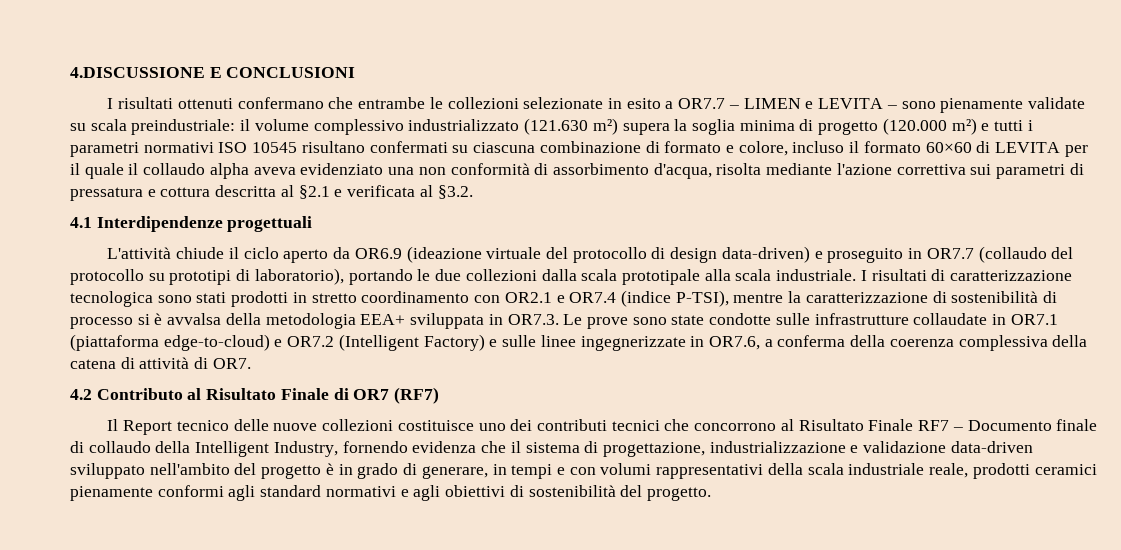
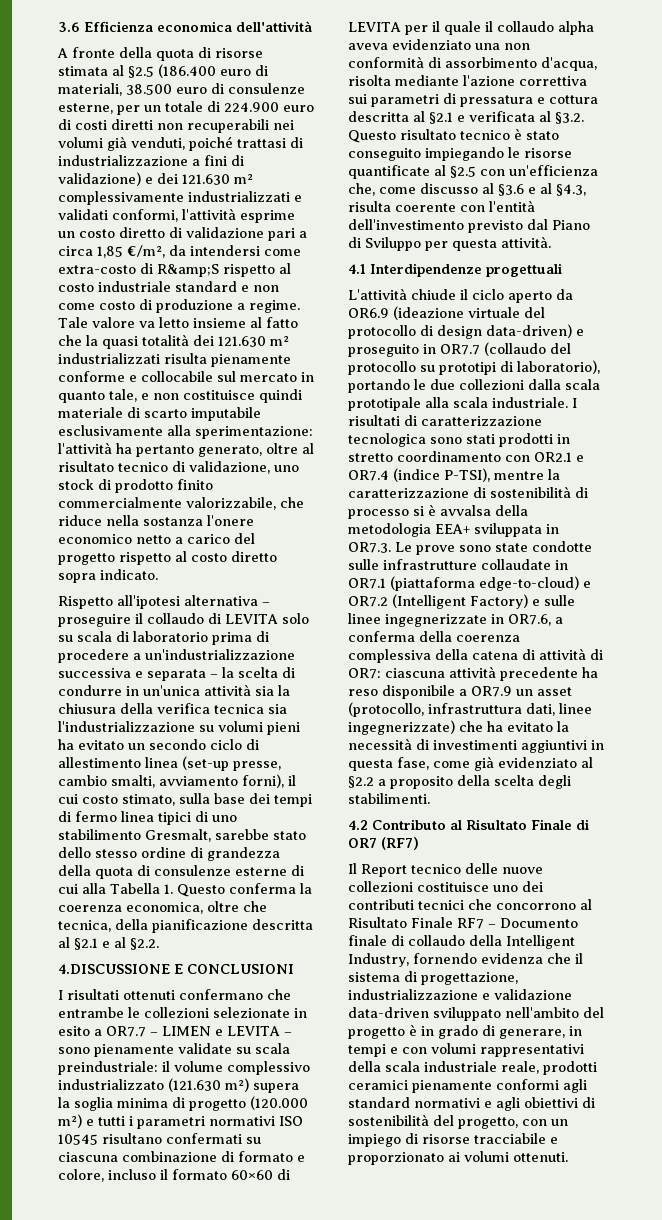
(70, 72) none -> [58,21,312,32] [57,47,263,61] [58,64,268,78] [58,83,305,96] [58,101,314,115] [58,119,294,133] [58,136,303,151] [58,155,244,166] [58,172,253,186] [58,191,302,205] [58,208,295,223] [58,227,307,241] [58,245,301,258] [58,263,291,277] [58,281,279,292] [58,299,300,313] [58,317,298,328] [58,334,289,349] [58,353,291,367] [58,371,314,382] [58,389,302,403] [58,407,261,421] [58,425,313,439] [58,442,314,457] [58,461,299,474] [58,479,213,493] [58,497,304,510] [58,515,254,526] [58,533,255,544] [58,551,277,565] [58,569,158,583] [58,595,270,609] [58,613,309,627] [58,631,269,645] [58,649,295,663] [58,667,295,681] [58,684,290,696] [58,703,287,714] [58,721,300,735] [58,739,259,750] [58,756,281,771] [58,774,296,788] [58,793,312,807] [58,811,237,825] [58,829,306,842] [58,847,280,861] [58,865,304,879] [58,883,312,897] [58,901,267,914] [58,919,313,933] [58,937,159,950] 3.6 Efficienza economica dell'attività // A fronte della quota di risorse stimata al §2.5 (186.400 euro di materiali, 38.500 euro di consulenze esterne, per un totale di 224.900 euro di costi diretti non recuperabili nei volumi già venduti, poiché trattasi di industrializzazione a fini di validazione) e dei 121.630 m² complessivamente industrializzati e validati conformi, l'attività esprime un costo diretto di validazione pari a circa 1,85 €/m², da intendersi come extra-costo di R&amp;S rispetto al costo industriale standard e non come costo di produzione a regime. Tale valore va letto insieme al fatto che la quasi totalità dei 121.630 m² industrializzati risulta pienamente conforme e collocabile sul mercato in quanto tale, e non costituisce quindi materiale di scarto imputabile esclusivamente alla sperimentazione: l'attività ha pertanto generato, oltre al risultato tecnico di validazione, uno stock di prodotto finito commercialmente valorizzabile, che riduce nella sostanza l'onere economico netto a carico del progetto rispetto al costo diretto sopra indicato. // Rispetto all'ipotesi alternativa – proseguire il collaudo di LEVITA solo su scala di laboratorio prima di procedere a un'industrializzazione successiva e separata – la scelta di condurre in un'unica attività sia la chiusura della verifica tecnica sia l'industrializzazione su volumi pieni ha evitato un secondo ciclo di allestimento linea (set-up presse, cambio smalti, avviamento forni), il cui costo stimato, sulla base dei tempi di fermo linea tipici di uno stabilimento Gresmalt, sarebbe stato dello stesso ordine di grandezza della quota di consulenze esterne di cui alla Tabella 1. Questo conferma la coerenza economica, oltre che tecnica, della pianificazione descritta al §2.1 e al §2.2. //
(473, 192) none -> [348,128,559,143] [348,147,572,161] [348,165,598,179] [348,183,586,196] [348,200,535,212] [348,219,590,233] [348,236,551,251] Questo risultato tecnico è stato conseguito impiegando le risorse quantificate al §2.5 con un'efficienza che, come discusso al §3.6 e al §4.3, risulta coerente con l'entità dell'investimento previsto dal Piano di Sviluppo per questa attività.
[212,358,251,369] OR7. -> [348,666,598,681] [348,685,572,699] [348,702,592,717] [348,720,569,735] [348,738,604,753] [348,756,593,771] [348,775,571,789] [348,793,430,804] OR7: ciascuna attività precedente ha reso disponibile a OR7.9 un asset (protocollo, infrastruttura dati, linee ingegnerizzate) che ha evitato la necessità di investimenti aggiuntivi in questa fase, come già evidenziato al §2.2 a proposito della scelta degli stabilimenti.
[646,487,711,501] progetto. -> [458,1117,568,1129] [348,1133,558,1147] [348,1151,568,1165] progetto, con un impiego di risorse tracciabile e proporzionato ai volumi ottenuti.

